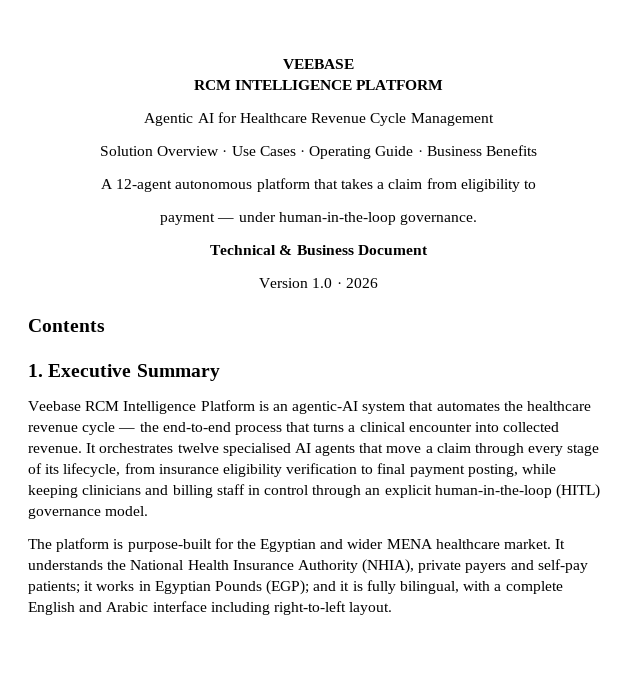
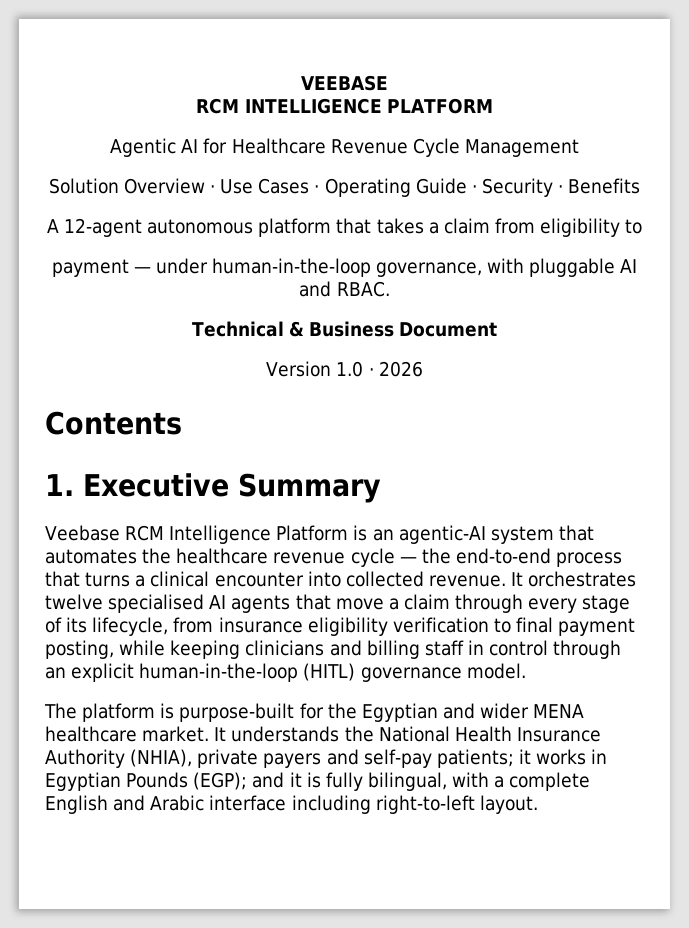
[426,146,482,156] Business -> [481,178,564,197] Security ·
[399,214,477,225] governance. -> [376,258,638,277] [299,281,390,297] governance, with pluggable AI and RBAC.

